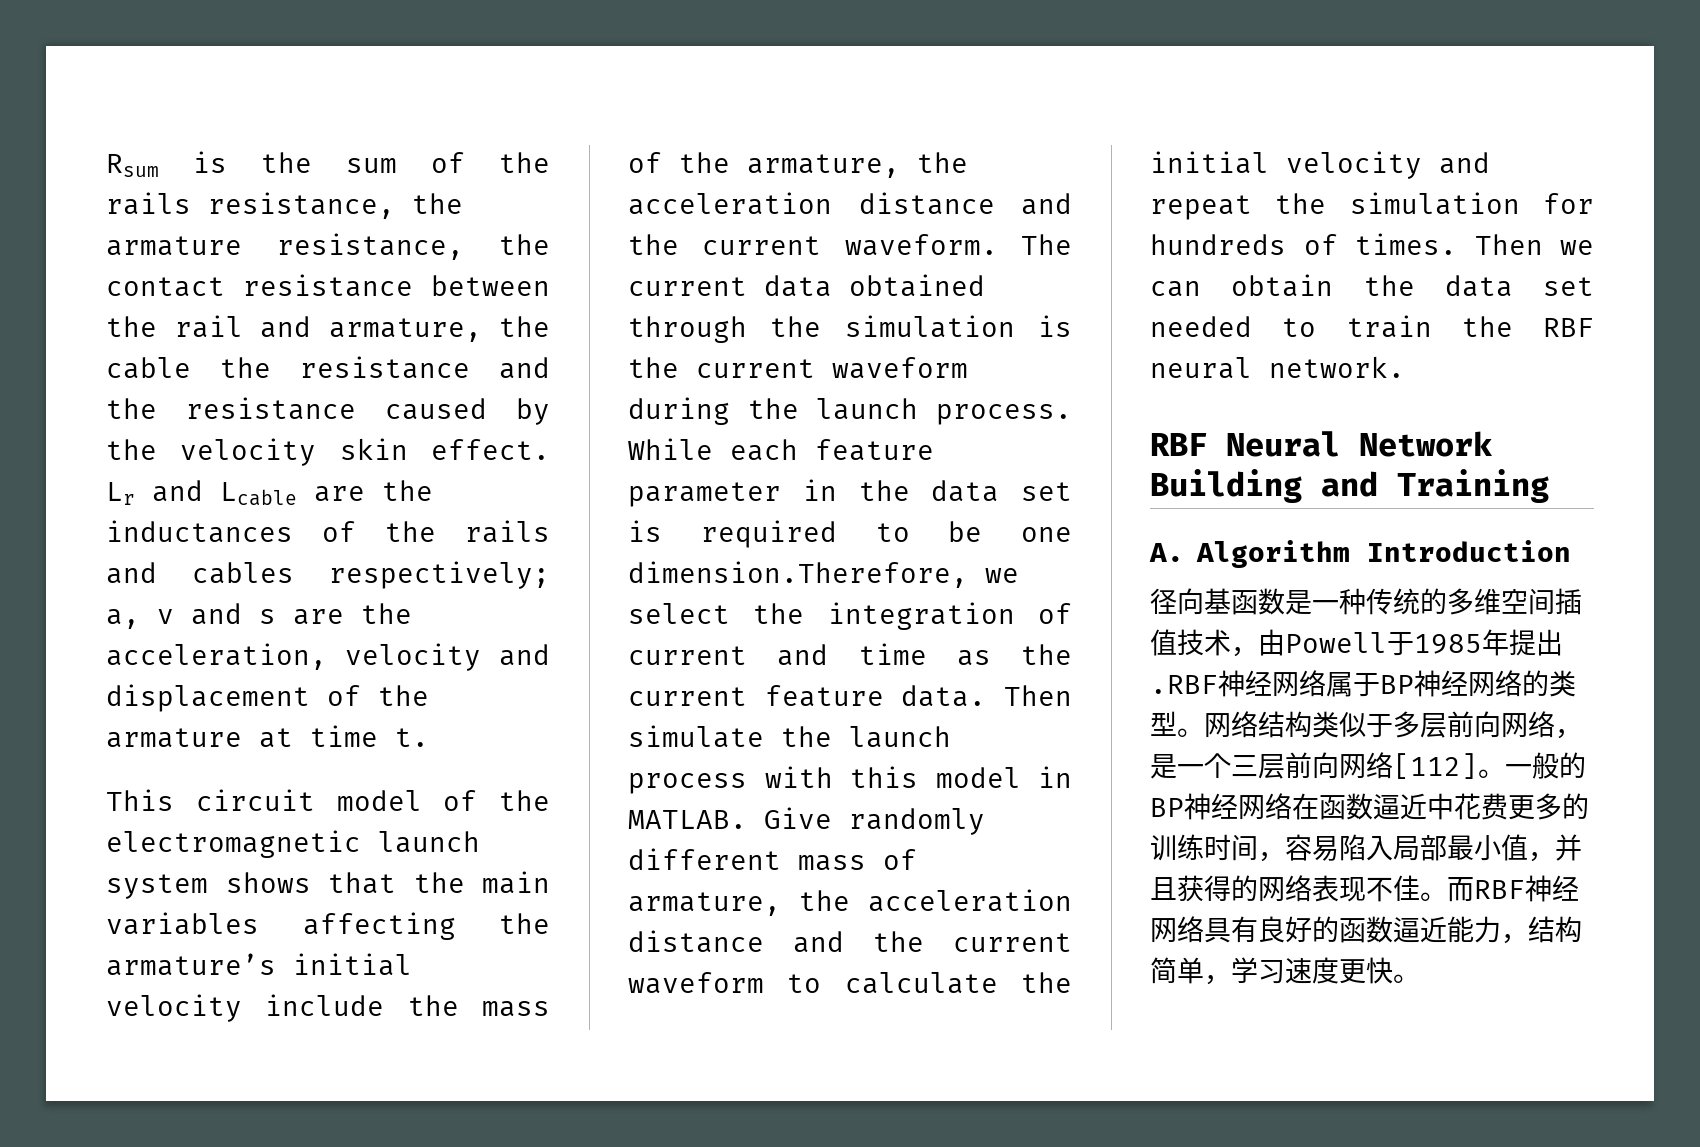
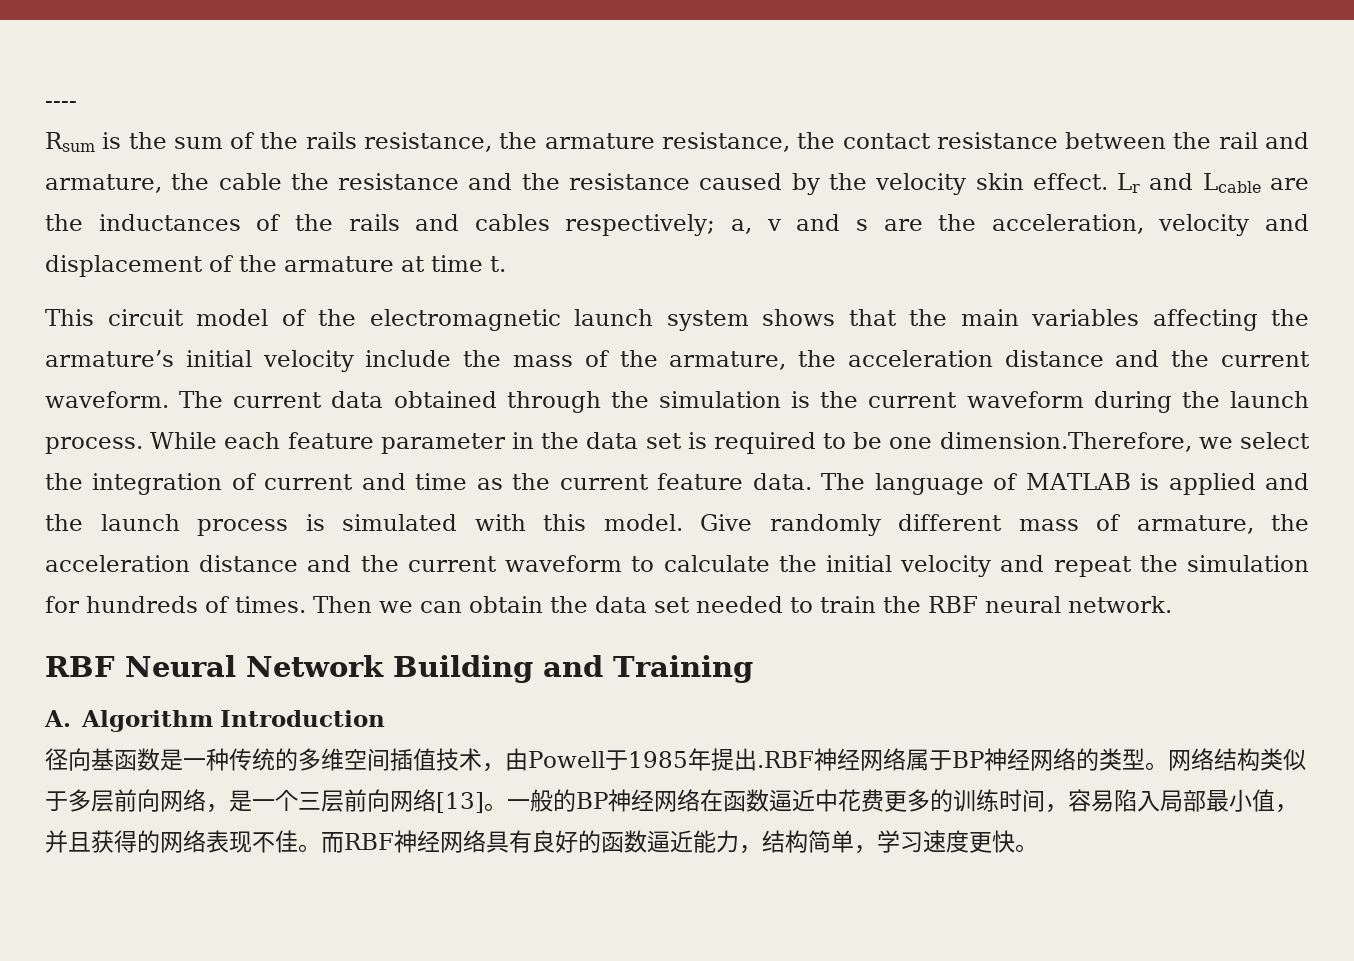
(106, 165) none -> [45,101,77,108] ---- //
[1004,685,1072,706] [628,725,951,748] [628,766,1072,794] [628,810,747,829] Then simulate the launch process with this model in MATLAB. -> [821,473,1310,495] [45,514,683,536] The language of MATLAB is applied and the launch process is simulated with this model.
[1393,753,1478,779] [112] -> [436,792,484,813] [13]

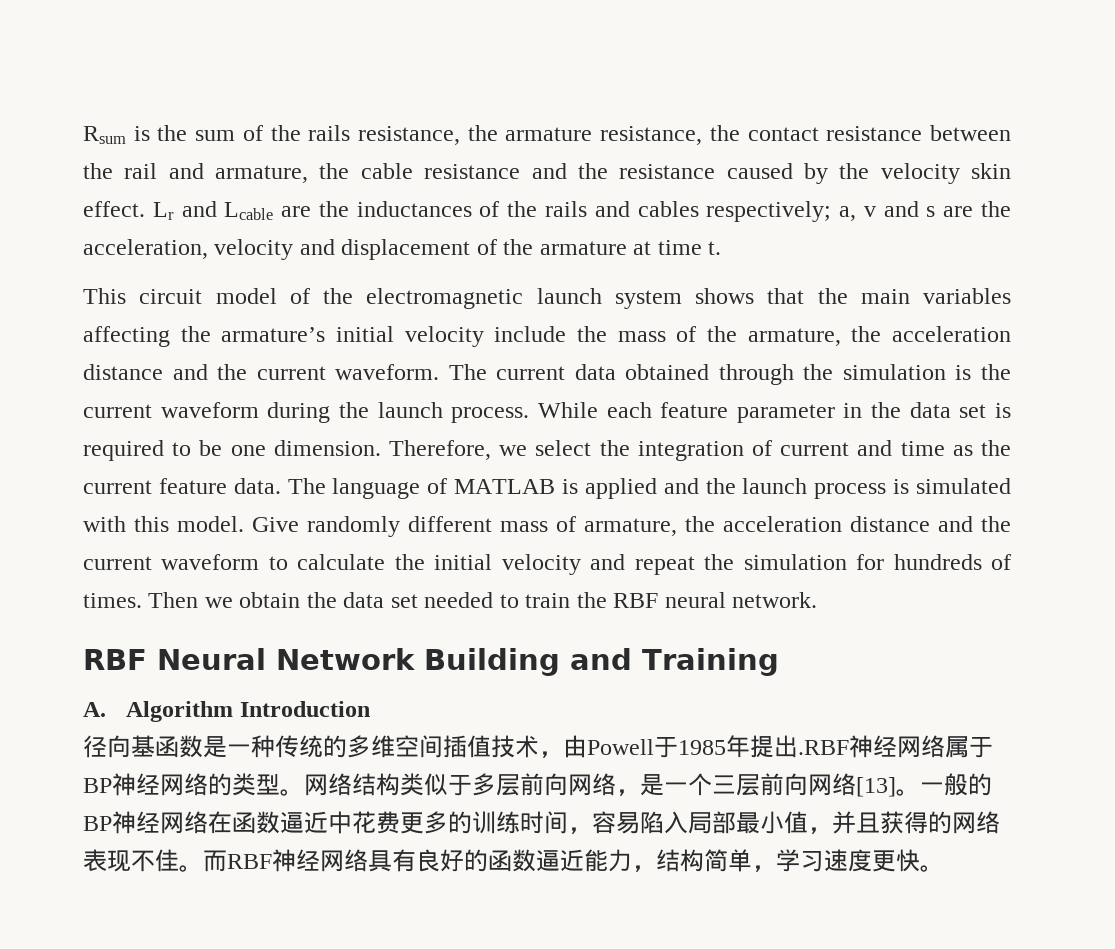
[45,101,77,108] ---- // -> (83, 135) none
[290,173,329,190] the -> (413, 171) none
[939,432,1192,452] dimension.Therefore, -> [273,440,491,460] dimension. Therefore,
[420,601,462,613] can -> (233, 602) none

